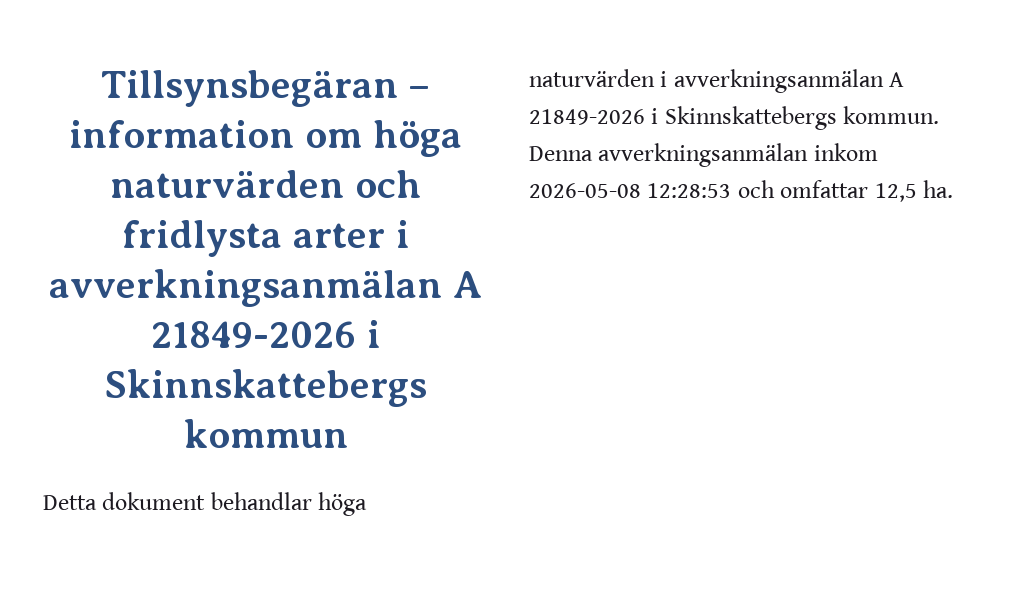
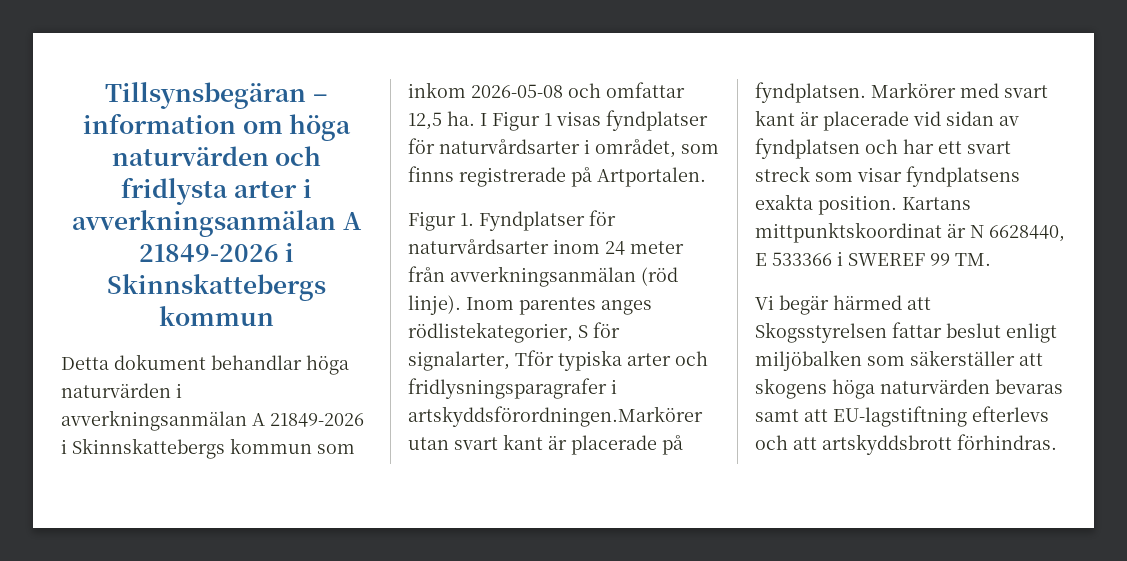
[843,106,940,124] [529,143,809,167] kommun. Denna avverkningsanmälan -> [230,438,355,454] kommun som
[647,183,732,198] 12:28:53 -> (563, 91) none
(954, 189) none -> [480,110,708,131] [408,138,719,158] [408,166,706,187] [408,210,616,231] [408,239,684,255] [408,266,678,287] [408,295,652,315] [408,322,620,343] [408,350,708,371] [408,378,617,399] [408,406,703,427] [408,434,683,455] [755,82,1048,103] [755,110,1019,131] [755,138,1011,159] [755,166,1020,187] [755,194,971,215] [755,222,1065,243] [755,251,991,266] [755,295,931,315] [755,322,1057,343] [755,350,1043,371] [755,378,1063,399] [755,406,1049,427] [755,434,1057,455] I Figur 1 visas fyndplatser för naturvårdsarter i området, som finns registrerade på Artportalen. // Figur 1. Fyndplatser för naturvårdsarter inom 24 meter från avverkningsanmälan (röd linje). Inom parentes anges rödlistekategorier, S för signalarter, Tför typiska arter och fridlysningsparagrafer i artskyddsförordningen.Markörer utan svart kant är placerade på fyndplatsen. Markörer med svart kant är placerade vid sidan av fyndplatsen och har ett svart streck som visar fyndplatsens exakta position. Kartans mittpunktskoordinat är N 6628440, E 533366 i SWEREF 99 TM. // Vi begär härmed att Skogsstyrelsen fattar beslut enligt miljöbalken som säkerställer att skogens höga naturvärden bevaras samt att EU-lagstiftning efterlevs och att artskyddsbrott förhindras.

